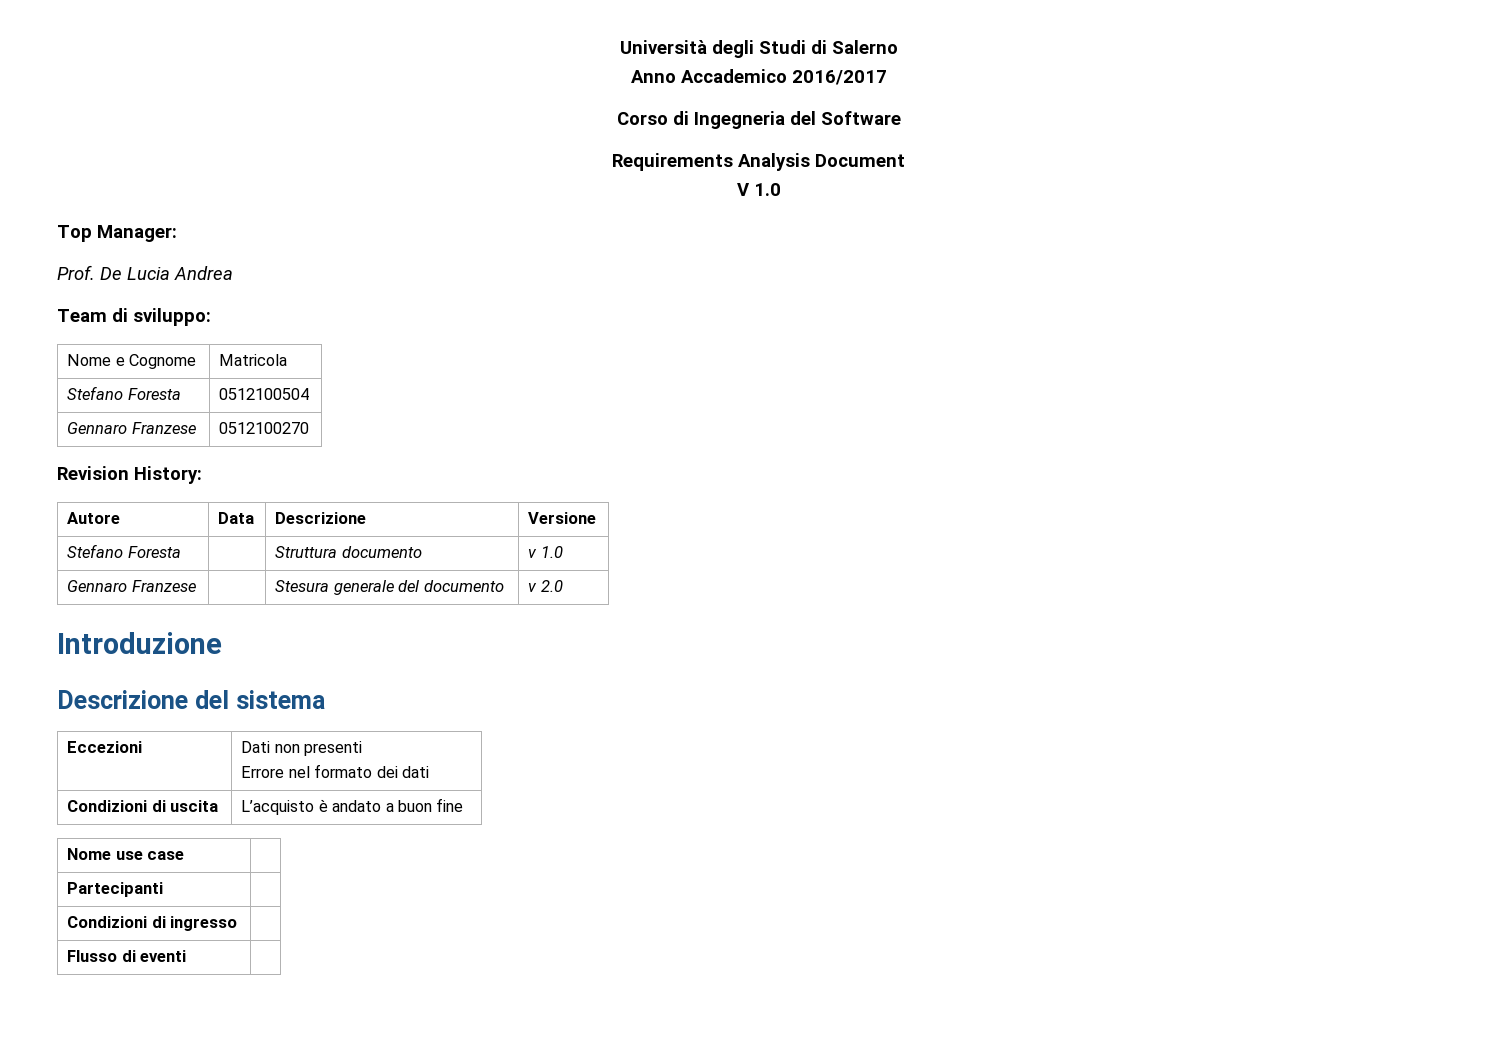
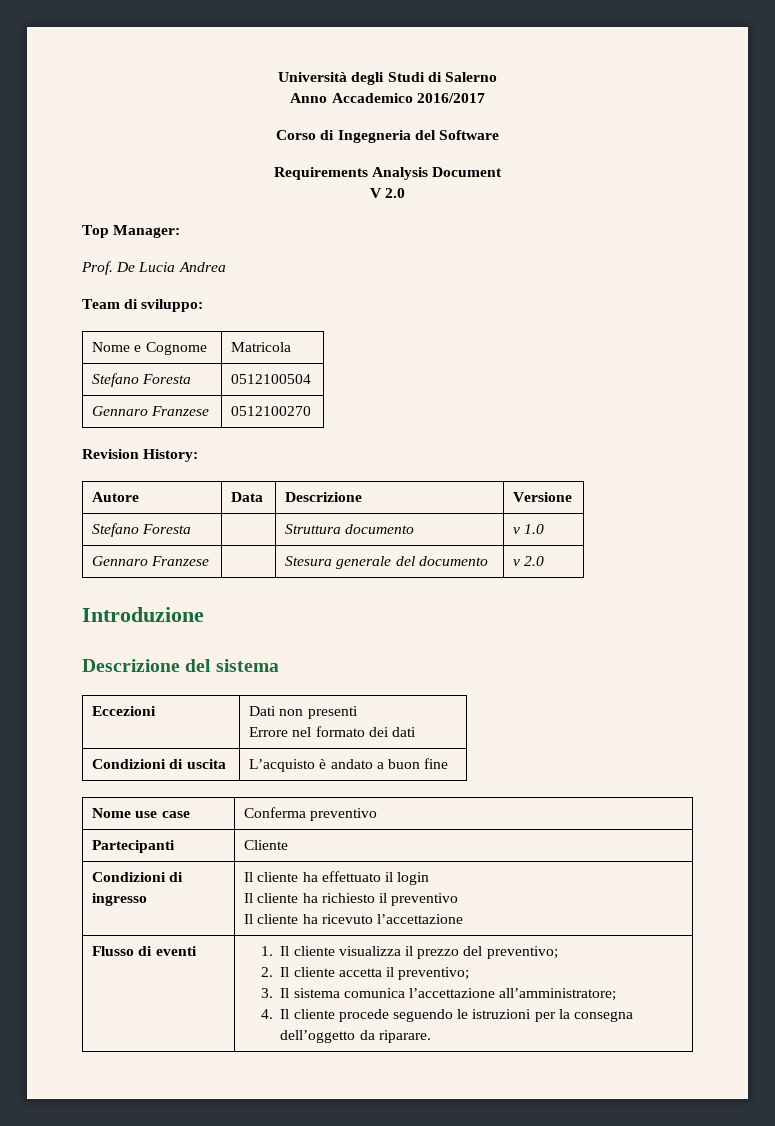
[753,183,781,196] 1.0 -> [385,188,406,198] 2.0
(185, 855) none -> [244,807,378,821] Conferma preventivo
(164, 889) none -> [244,840,289,850] Cliente
[67,950,187,962] // Flusso di eventi | -> [244,871,430,885] [244,893,459,906] [244,914,464,924] [92,946,197,956] [260,946,558,959] [260,967,470,980] [260,988,617,1001] [260,1009,633,1022] [280,1030,431,1043] Il cliente ha effettuato il login // Il cliente ha richiesto il preventivo // Il cliente ha ricevuto l’accettazione // Flusso di eventi | 1. Il cliente visualizza il prezzo del preventivo; // 2. Il cliente accetta il preventivo; // 3. Il sistema comunica l’accettazione all’amministratore; // 4. Il cliente procede seguendo le istruzioni per la consegna dell’oggetto da riparare.

